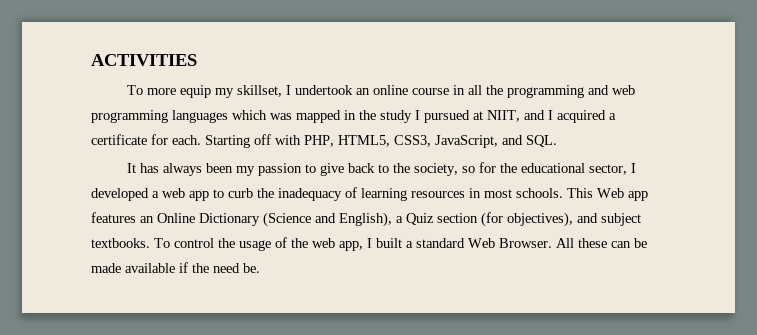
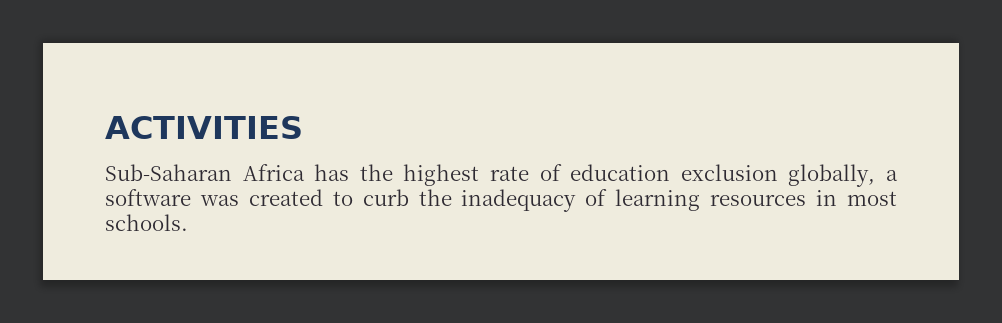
[127,85,636,98] [91,110,616,123] [91,134,557,148] [127,162,637,176] [91,188,209,201] To more equip my skillset, I undertook an online course in all the programming and web programming languages which was mapped in the study I pursued at NIIT, and I acquired a certificate for each. Starting off with PHP, HTML5, CSS3, JavaScript, and SQL. // It has always been my passion to give back to the society, so for the educational sector, I developed a web app -> [105,164,899,187] [105,189,323,206] Sub-Saharan Africa has the highest rate of education exclusion globally, a software was created
[567,188,648,201] [91,212,641,227] [91,237,647,251] [91,262,260,273] This Web app features an Online Dictionary (Science and English), a Quiz section (for objectives), and subject textbooks. To control the usage of the web app, I built a standard Web Browser. All these can be made available if the need be. -> (188, 222) none

